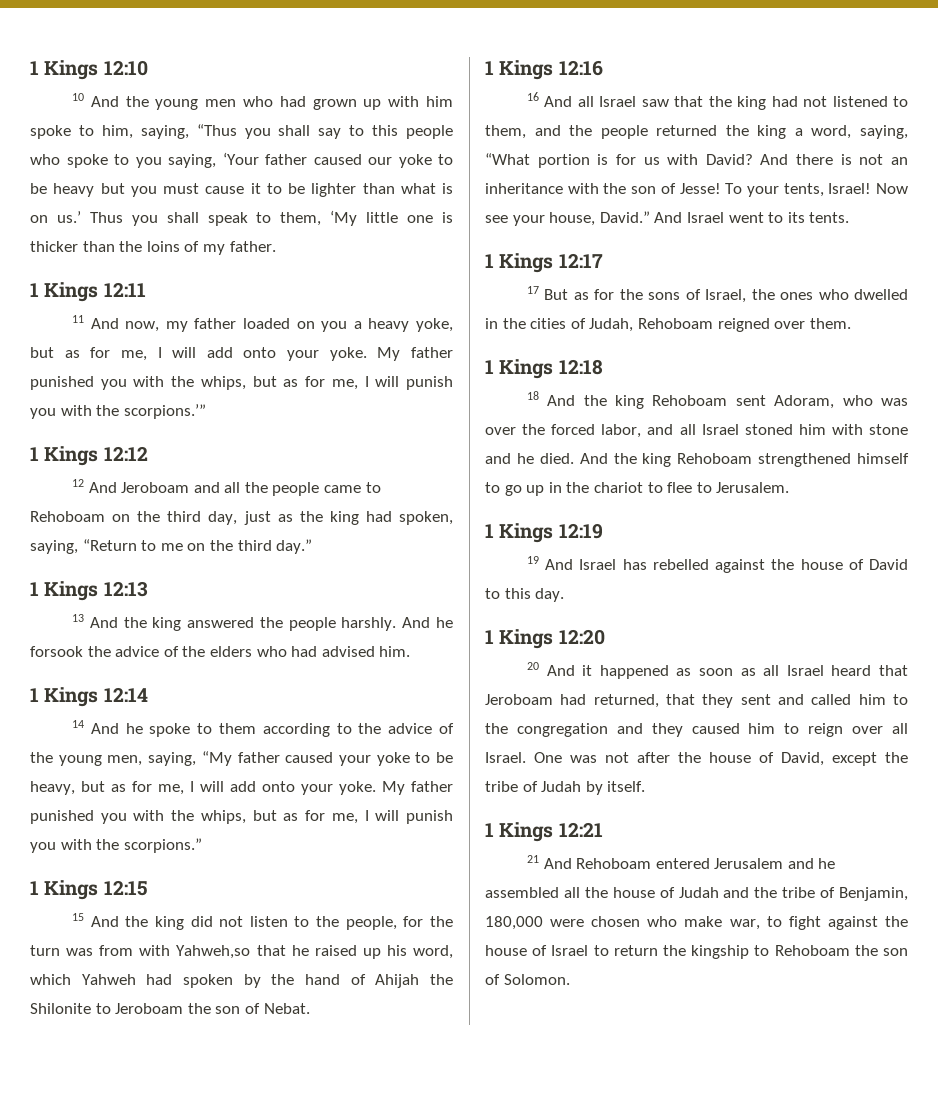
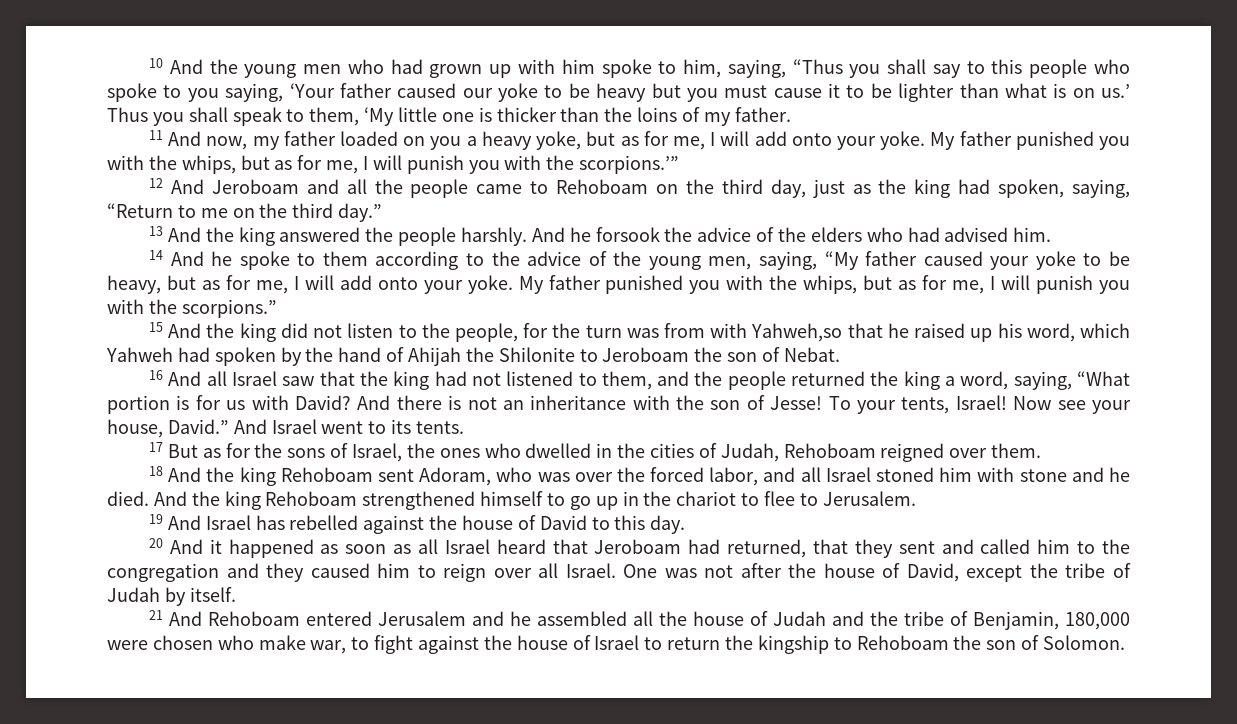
[30,60,148,80] 1 Kings 12:10 // -> (149, 63) none
[30,282,146,302] // 1 Kings 12:11 -> (791, 114) none
[30,446,148,466] // 1 Kings 12:12 -> (680, 164) none
[30,581,148,601] // 1 Kings 12:13 -> (383, 212) none
[30,687,148,707] // 1 Kings 12:14 -> (1052, 234) none
[30,880,147,900] // 1 Kings 12:15 -> (277, 308) none
[485,60,603,80] // 1 Kings 12:16 -> (840, 354) none
[485,253,603,273] // 1 Kings 12:17 -> (465, 427) none
[485,359,603,379] // 1 Kings 12:18 -> (1042, 450) none
[485,523,603,543] // 1 Kings 12:19 -> (916, 498) none
[485,629,605,649] // 1 Kings 12:20 -> (686, 524) none
[485,822,603,842] // 1 Kings 12:21 -> (236, 594) none

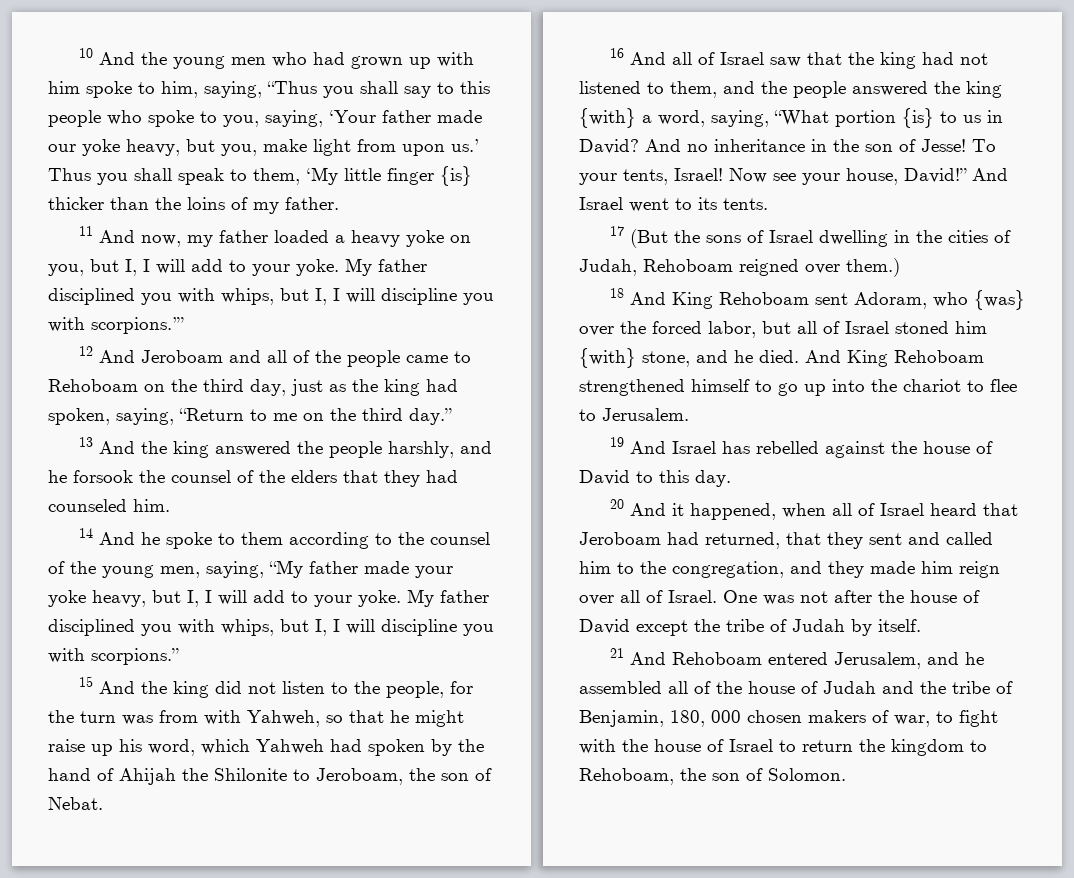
[187,88,219,102] you -> [223,115,259,127] you,
[397,83,457,98] caused -> [437,110,482,123] made
[544,83,1095,102] to be heavy but you must cause it to be lighter than what is on -> [126,139,445,156] heavy, but you, make light from upon
[441,107,492,122] one is -> [387,166,472,186] finger {is}
[403,131,1130,150] [107,155,575,174] on you a heavy yoke, but as for me, I will add onto your yoke. My father punished you with the whips, but as for me, I will punish you with the -> [334,230,471,247] [48,258,427,276] [48,288,494,305] [48,317,85,332] a heavy yoke on you, but I, I will add to your yoke. My father disciplined you with whips, but I, I will discipline you with
(367, 186) none -> [292,350,310,363] of
[461,227,565,246] harshly. And -> [387,441,492,458] harshly, and
[697,227,752,242] advice -> [171,470,231,483] counsel
[866,227,1009,242] who had advised -> [343,470,458,487] [48,499,127,512] that they had counseled
[527,251,582,266] advice -> [429,532,490,545] counsel
[923,251,983,266] caused -> [364,561,409,574] made
[1083,251,1130,266] [107,275,1131,294] [107,299,177,314] to be heavy, but as for me, I will add onto your yoke. My father punished you with the whips, but as for me, I will punish you with the -> [92,589,489,607] [48,619,494,636] [48,648,85,663] heavy, but I, I will add to your yoke. My father disciplined you with whips, but I, I will discipline you with
[751,323,966,342] Yahweh,so that he raised -> [247,710,464,727] [48,739,85,752] Yahweh, so that he might raise
[602,347,690,362] Jeroboam -> [316,768,403,785] Jeroboam,
(227, 378) none -> [697,52,715,65] of
[791,371,940,390] returned the king -> [852,81,1002,98] [579,108,636,128] answered the king {with}
[176,395,670,410] is for us with David? And there is not an inheritance with -> [902,108,1003,128] [579,139,827,154] {is} to us in David? And no inheritance in
[167,419,229,434] David.” -> [904,168,967,183] David!”
[167,443,592,462] But as for the sons of Israel, the ones who dwelled -> [629,229,888,248] (But the sons of Israel dwelling
[991,443,1042,458] them. -> [846,258,900,277] them.)
[206,467,276,486] the king -> [671,292,713,309] King
[537,472,570,482] was -> [973,290,1025,310] {was}
[763,467,821,482] and all -> [762,321,840,334] but all of
[977,467,1067,482] with stone -> [579,348,690,368] {with} stone,
[191,491,261,510] the king -> [847,350,888,367] King
[622,491,639,506] in -> [832,379,865,392] into
[228,539,439,558] happened as soon as all -> [689,503,875,520] happened, when all of
[107,563,219,582] congregation -> [672,561,784,578] congregation,
[310,563,436,578] caused him to -> [870,561,953,574] made him
(559, 570) none -> [646,590,663,603] of
[906,563,959,582] David, -> [579,619,630,634] David
[378,611,467,626] Jerusalem -> [833,652,921,669] Jerusalem,
(654, 618) none -> [694,681,711,694] of
[1064,612,1130,630] [107,635,306,650] 180,000 were chosen who make -> [670,710,889,727] 180, 000 chosen makers of
[418,635,480,654] against -> [579,739,616,754] with
[757,635,949,654] kingship to Rehoboam -> [891,739,987,756] [579,768,674,785] kingdom to Rehoboam,

